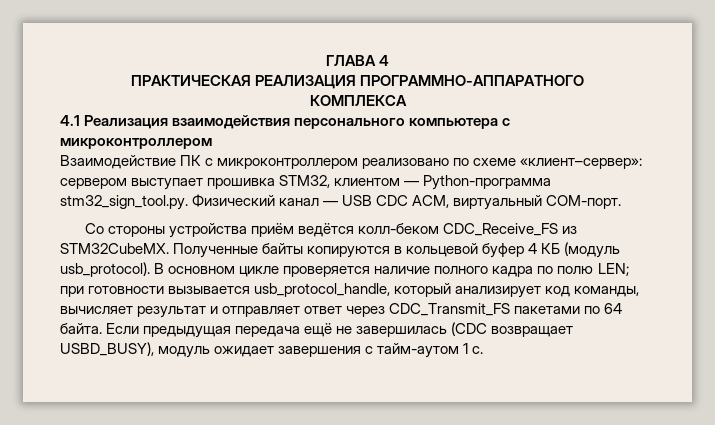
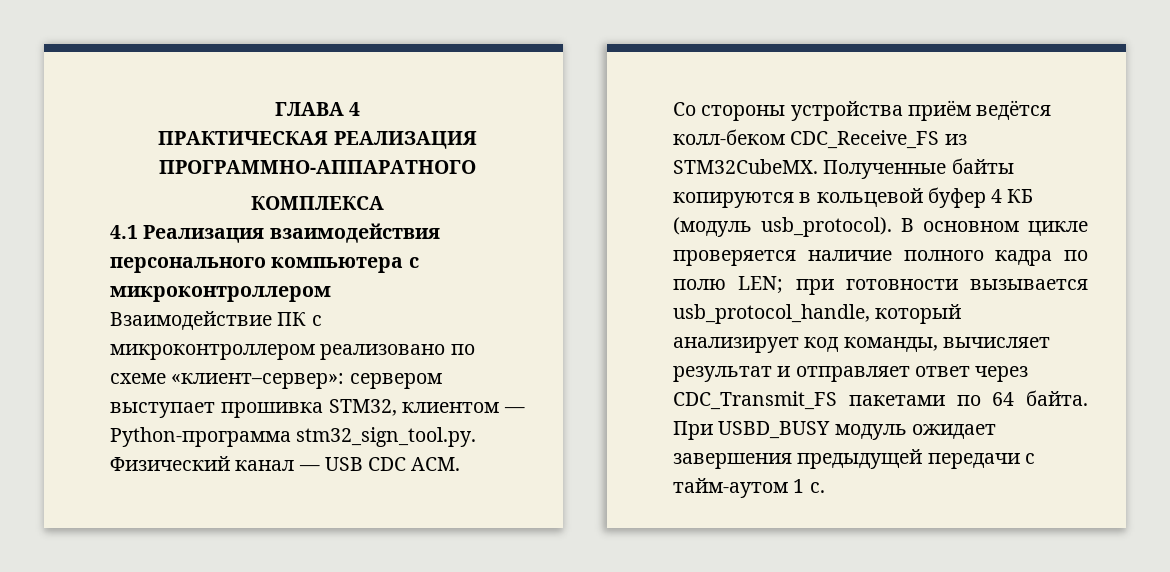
[412,195,622,210] ACM, виртуальный COM-порт. -> [411,457,461,471] ACM.
[106,322,574,338] [60,342,154,356] Если предыдущая передача ещё не завершилась (CDC возвращает USBD_BUSY), -> [673,421,831,440] При USBD_BUSY
(362, 351) none -> [797,449,1020,469] предыдущей передачи

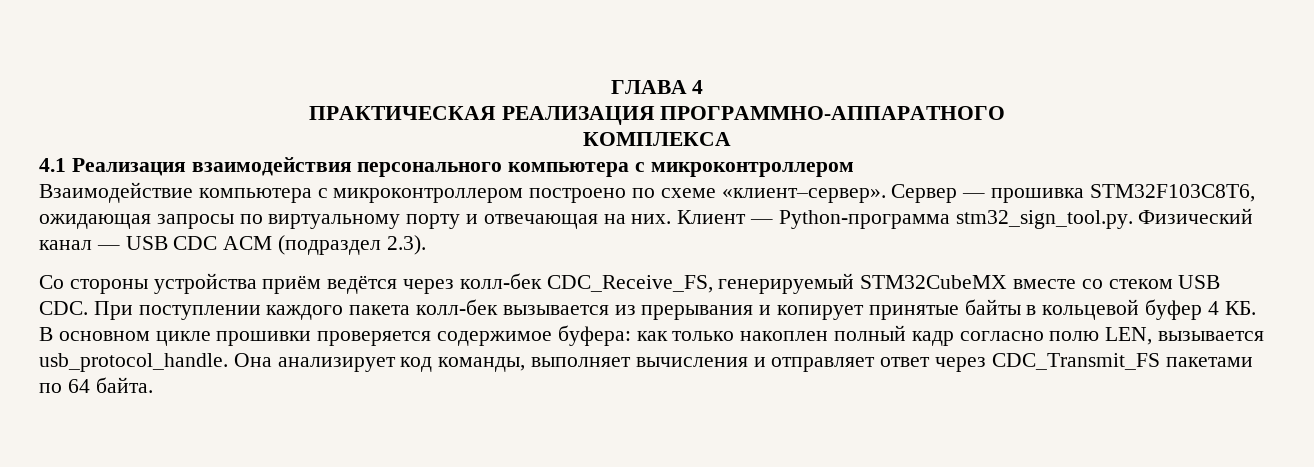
[277,312,322,326] [110,344,446,360] ПК с микроконтроллером реализовано -> [198,188,627,203] компьютера с микроконтроллером построено
[171,373,442,389] [110,399,500,418] «клиент–сервер»: сервером выступает прошивка STM32, клиентом -> [721,184,1255,203] [39,210,747,229] «клиент–сервер». Сервер — прошивка STM32F103C8T6, ожидающая запросы по виртуальному порту и отвечающая на них. Клиент
[411,457,461,471] ACM. -> [223,235,426,255] ACM (подраздел 2.3).
[673,129,967,149] [673,158,1014,179] [673,187,1034,208] [673,217,1088,237] [673,250,1088,266] [673,276,1088,295] [673,304,962,324] колл-беком CDC_Receive_FS из STM32CubeMX. Полученные байты копируются в кольцевой буфер 4 КБ (модуль usb_protocol). В основном цикле проверяется наличие полного кадра по полю LEN; при готовности вызывается usb_protocol_handle, который -> [403,273,1221,294] [39,299,1256,320] [39,325,1265,346] [39,353,272,372] через колл-бек CDC_Receive_FS, генерируемый STM32CubeMX вместе со стеком USB CDC. При поступлении каждого пакета колл-бек вызывается из прерывания и копирует принятые байты в кольцевой буфер 4 КБ. В основном цикле прошивки проверяется содержимое буфера: как только накоплен полный кадр согласно полю LEN, вызывается usb_protocol_handle. Она
[942,337,1050,348] [673,366,772,382] вычисляет результат -> [531,357,748,367] выполняет вычисления
[673,421,996,440] [673,449,1035,469] [673,478,825,498] При USBD_BUSY модуль ожидает завершения предыдущей передачи с тайм-аутом 1 с. -> (153, 385) none

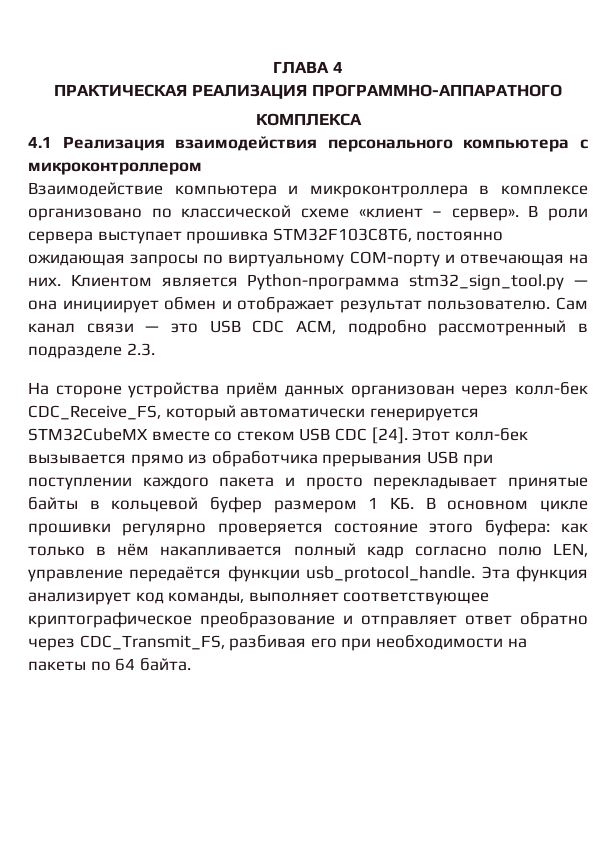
[317,184,986,203] с микроконтроллером построено по схеме «клиент–сервер». Сервер — -> [288,185,588,198] [28,205,588,221] [28,231,182,244] и микроконтроллера в комплексе организовано по классической схеме «клиент – сервер». В роли сервера выступает
(1255, 193) none -> [416,231,504,241] постоянно
[406,214,461,229] порту -> [349,251,440,267] COM-порту
[677,208,1254,229] [39,235,426,255] [39,273,855,294] Клиент — Python-программа stm32_sign_tool.py. Физический канал — USB CDC ACM (подраздел 2.3). // Со стороны устройства приём ведётся через колл-бек CDC_Receive_FS, генерируемый -> [70,274,588,290] [28,297,588,313] [28,320,588,336] [28,343,155,359] [28,382,588,398] [28,405,479,421] Клиентом является Python-программа stm32_sign_tool.py — она инициирует обмен и отображает результат пользователю. Сам канал связи — это USB CDC ACM, подробно рассмотренный в подразделе 2.3. // На стороне устройства приём данных организован через колл-бек CDC_Receive_FS, который автоматически генерируется
[39,299,865,320] CDC. При поступлении каждого пакета колл-бек вызывается из прерывания и копирует -> [334,427,528,444] [28,451,493,467] [28,477,498,490] CDC [24]. Этот колл-бек вызывается прямо из обработчика прерывания USB при поступлении каждого пакета и просто перекладывает
[1207,301,1219,315] 4 -> [273,497,379,513] размером 1
[317,325,829,346] проверяется содержимое буфера: как только накоплен -> [122,520,588,536] [28,543,283,556] регулярно проверяется состояние этого буфера: как только в нём накапливается
[1158,331,1265,341] [39,353,1253,372] вызывается usb_protocol_handle. Она анализирует код команды, выполняет вычисления и отправляет ответ через CDC_Transmit_FS пакетами -> [28,566,588,582] [28,592,490,605] [28,612,588,628] [28,635,527,651] [28,661,86,671] управление передаётся функции usb_protocol_handle. Эта функция анализирует код команды, выполняет соответствующее криптографическое преобразование и отправляет ответ обратно через CDC_Transmit_FS, разбивая его при необходимости на пакеты

